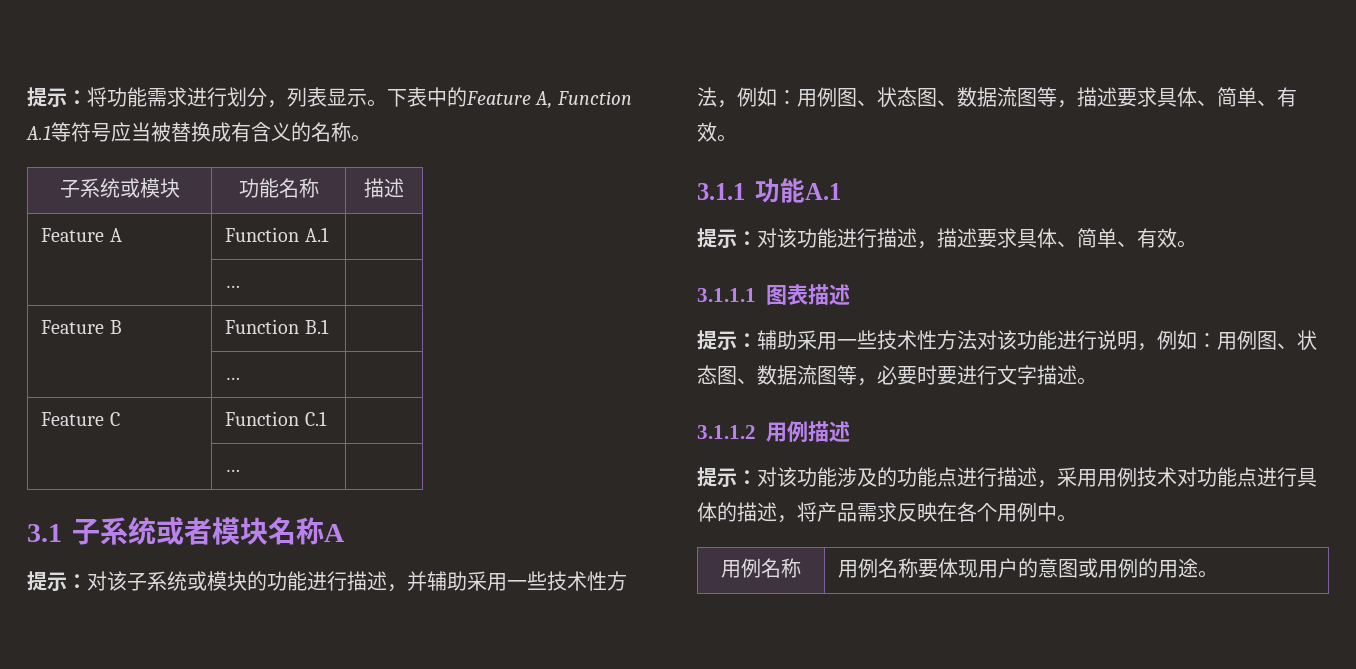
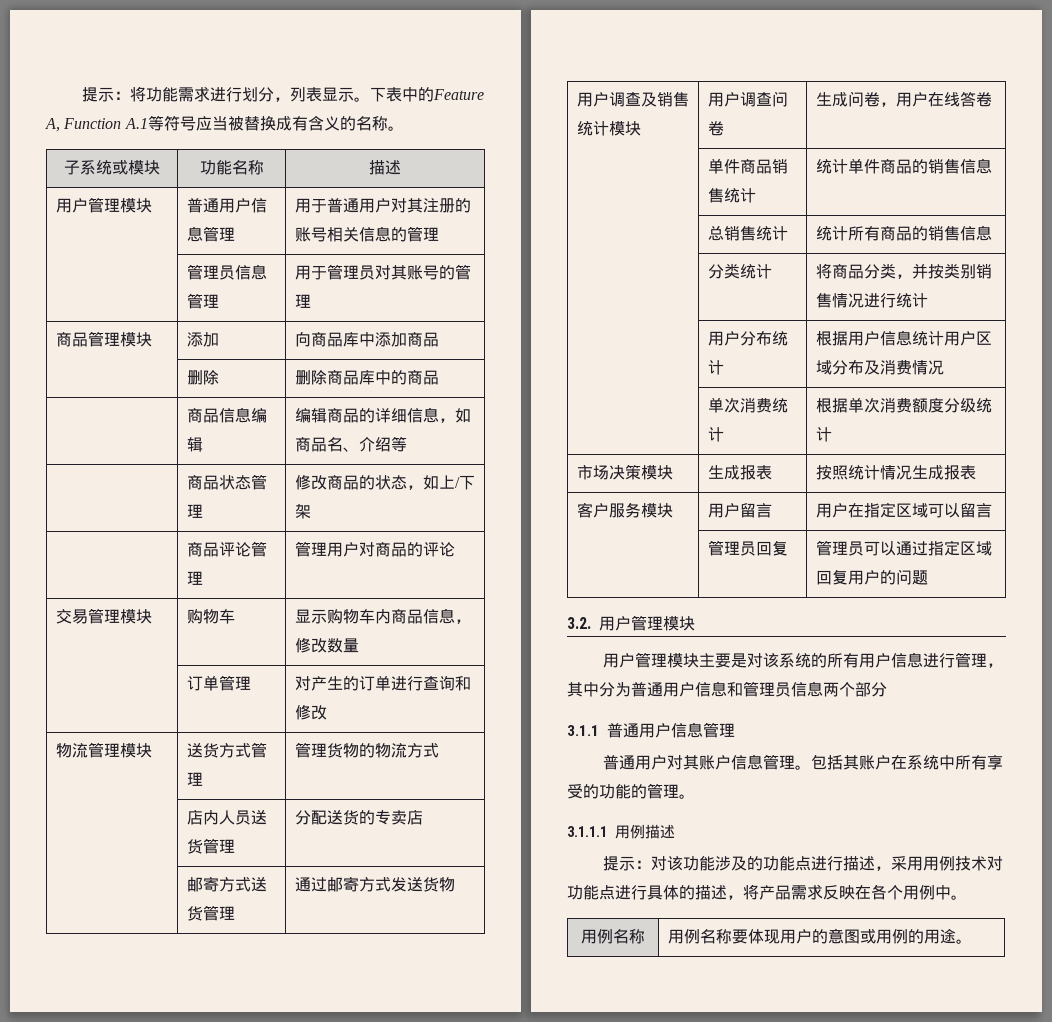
[41,228,122,242] [225,227,329,242] [225,285,241,288] [41,320,122,334] [225,319,329,334] [225,377,241,380] [41,412,120,426] [225,411,327,426] [225,469,241,472] [27,516,345,545] [27,571,627,592] [697,87,1297,108] [697,122,737,142] [697,178,841,203] [697,228,1197,249] [697,284,850,305] [697,330,1317,351] [697,365,1097,386] [697,425,756,439] Feature A | Function A.1 | // | … | // Feature B | Function B.1 | // | … | // Feature C | Function C.1 | // | … | // 3.1子系统或者模块名称A // 提示：对该子系统或模块的功能进行描述，并辅助采用一些技术性方法，例如：用例图、状态图、数据流图等，描述要求具体、简单、有效。 // 3.1.1功能A.1 // 提示：对该功能进行描述，描述要求具体、简单、有效。 // 3.1.1.1图表描述 // 提示：辅助采用一些技术性方法对该功能进行说明，例如：用例图、状态图、数据流图等，必要时要进行文字描述。 // 3.1.1.2 -> [55,197,152,213] [186,198,267,213] [186,226,235,242] [294,198,471,213] [294,226,439,242] [186,264,267,280] [186,293,219,309] [294,264,471,280] [294,294,311,308] [55,331,152,347] [186,332,219,347] [294,332,439,347] [186,370,219,385] [294,370,439,385] [186,407,267,423] [186,437,203,452] [294,407,471,423] [294,436,407,452] [186,474,267,490] [186,504,203,518] [294,474,475,490] [294,504,311,519] [186,541,267,557] [186,571,203,585] [294,541,455,557] [55,608,152,624] [186,609,235,624] [294,608,471,624] [294,637,359,653] [186,675,251,691] [294,675,471,691] [294,704,327,720] [55,742,152,758] [186,742,267,758] [186,772,203,786] [294,742,439,758] [186,809,267,825] [186,838,235,854] [294,809,423,825] [186,876,267,892] [186,905,235,921] [294,876,455,892] [576,91,689,107] [576,121,641,136] [707,91,788,107] [707,121,724,136] [815,91,992,107] [707,158,788,174] [707,187,756,203] [815,158,992,174] [707,225,788,241] [815,225,992,241] [707,263,772,279] [815,263,992,279] [815,292,928,308] [707,330,788,346] [707,360,724,375] [815,330,992,346] [815,359,944,375] [707,397,788,413] [707,427,724,442] [815,397,992,413] [815,427,832,442] [576,464,673,480] [707,465,772,480] [815,465,976,480] [576,502,673,518] [707,503,772,518] [815,502,992,518] [707,540,788,556] [815,540,992,556] [815,569,928,585] [567,615,695,631] [603,652,1004,668] [567,681,887,697] [567,722,735,738] [603,754,1004,770] [567,783,695,799] [567,826,607,837] 用户管理模块 | 普通用户信息管理 | 用于普通用户对其注册的账号相关信息的管理 // | 管理员信息管理 | 用于管理员对其账号的管理 // 商品管理模块 | 添加 | 向商品库中添加商品 // | 删除 | 删除商品库中的商品 // | 商品信息编辑 | 编辑商品的详细信息，如商品名、介绍等 // | 商品状态管理 | 修改商品的状态，如上/下架 // | 商品评论管理 | 管理用户对商品的评论 // 交易管理模块 | 购物车 | 显示购物车内商品信息，修改数量 // | 订单管理 | 对产生的订单进行查询和修改 // 物流管理模块 | 送货方式管理 | 管理货物的物流方式 // | 店内人员送货管理 | 分配送货的专卖店 // | 邮寄方式送货管理 | 通过邮寄方式发送货物 // 用户调查及销售统计模块 | 用户调查问卷 | 生成问卷，用户在线答卷 // | 单件商品销售统计 | 统计单件商品的销售信息 // | 总销售统计 | 统计所有商品的销售信息 // | 分类统计 | 将商品分类，并按类别销售情况进行统计 // | 用户分布统计 | 根据用户信息统计用户区域分布及消费情况 // | 单次消费统计 | 根据单次消费额度分级统计 // 市场决策模块 | 生成报表 | 按照统计情况生成报表 // 客户服务模块 | 用户留言 | 用户在指定区域可以留言 // | 管理员回复 | 管理员可以通过指定区域回复用户的问题 // 3.2.用户管理模块 // 用户管理模块主要是对该系统的所有用户信息进行管理，其中分为普通用户信息和管理员信息两个部分 // 3.1.1普通用户信息管理 // 普通用户对其账户信息管理。包括其账户在系统中所有享受的功能的管理。 // 3.1.1.1

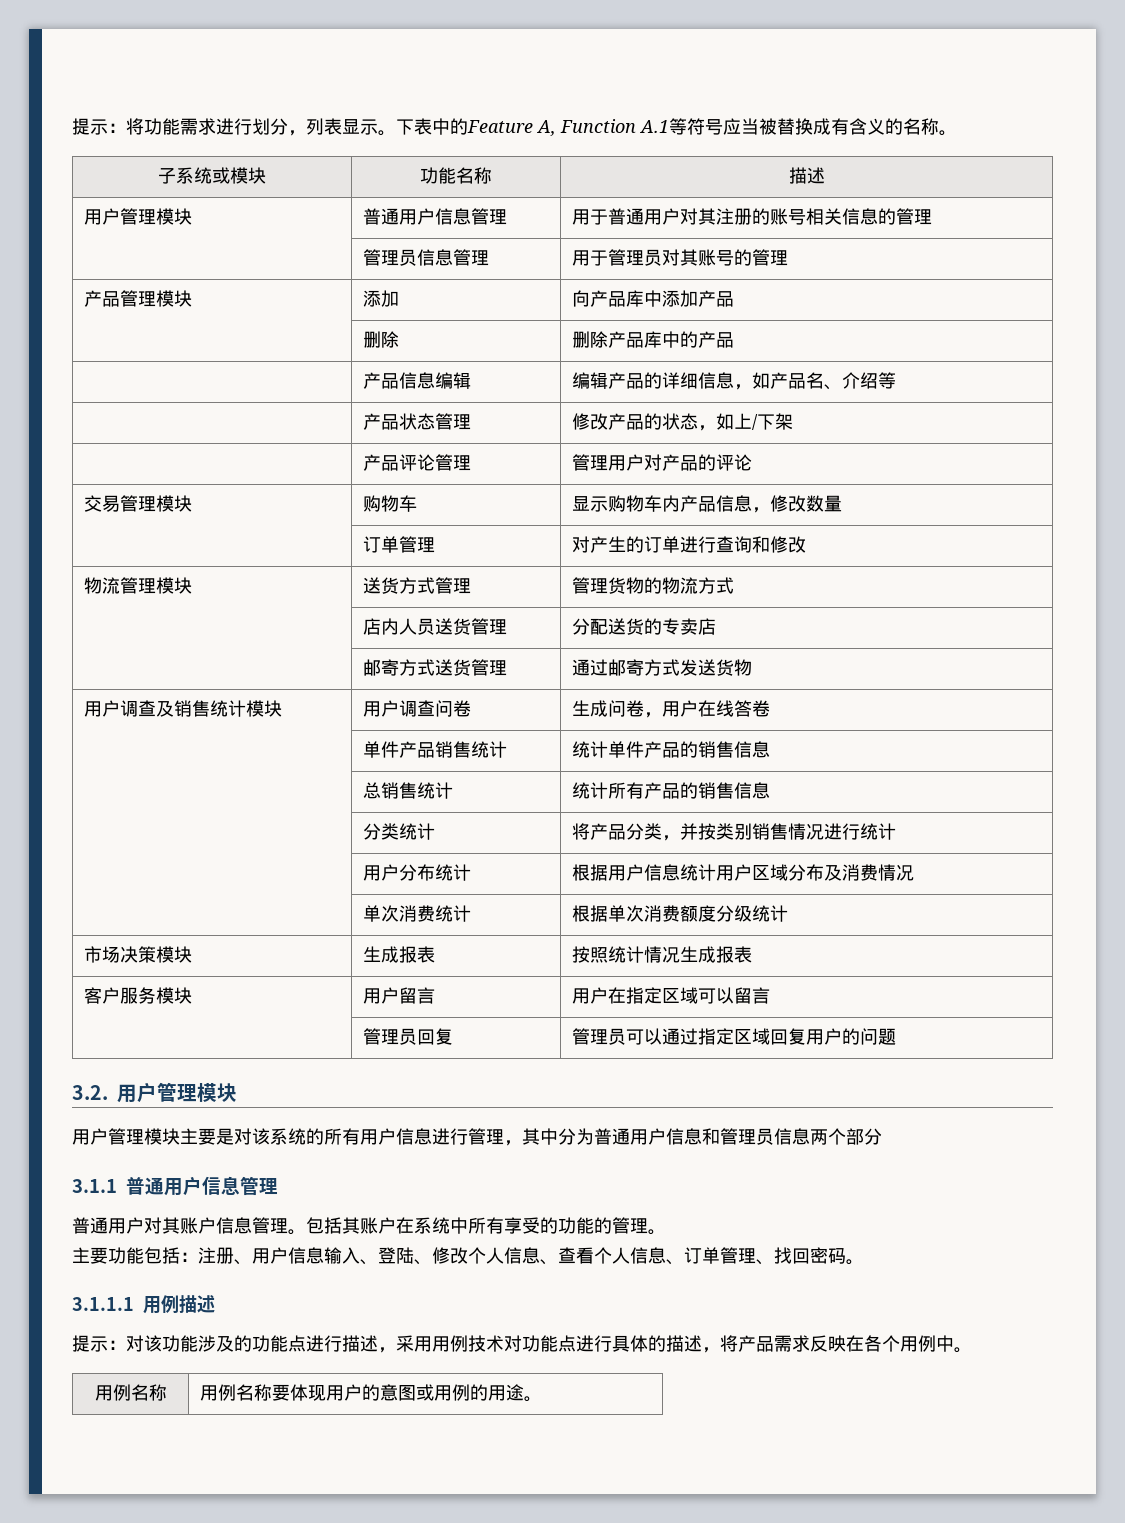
[55,332,72,347] 商 -> [84,290,103,307] 产
[310,332,327,347] 商 -> [590,290,609,307] 产
[406,332,423,347] 商 -> [698,290,717,307] 产
[326,370,343,385] 商 -> [608,331,627,348] 产
[406,370,439,385] [186,408,203,423] 商品 // | 商 -> [698,331,735,348] [363,372,382,389] 产品 // | 产
[326,408,343,423] 商 -> [608,372,627,389] 产
[294,437,311,452] 商 -> [770,372,789,389] 产
[186,475,203,490] 商 -> [363,413,382,430] 产
[326,475,343,490] 商 -> [608,413,627,430] 产
[186,542,203,557] 商 -> [363,454,382,471] 产
[374,542,391,557] 商 -> [662,454,681,471] 产
[390,609,407,624] 商 -> [680,495,699,512] 产
[739,159,756,174] 商 -> [399,741,418,758] 产
[879,159,896,174] 商 -> [644,741,663,758] 产
[879,226,896,241] 商 -> [644,782,663,799] 产
[831,264,848,279] 商 -> [590,823,609,840] 产
(695, 796) none -> [72,1247,864,1265] // 主要功能包括：注册、用户信息输入、登陆、修改个人信息、查看个人信息、订单管理、找回密码。

